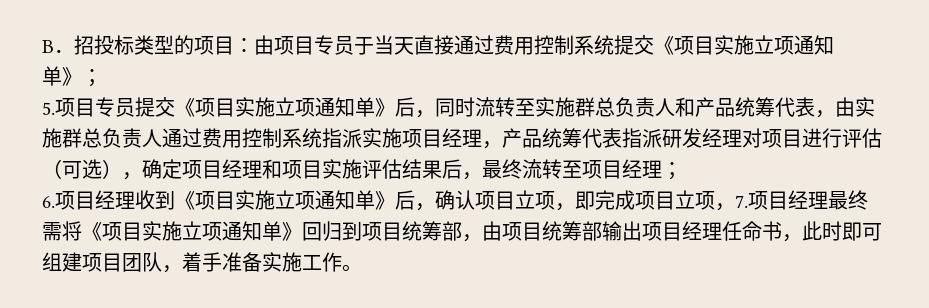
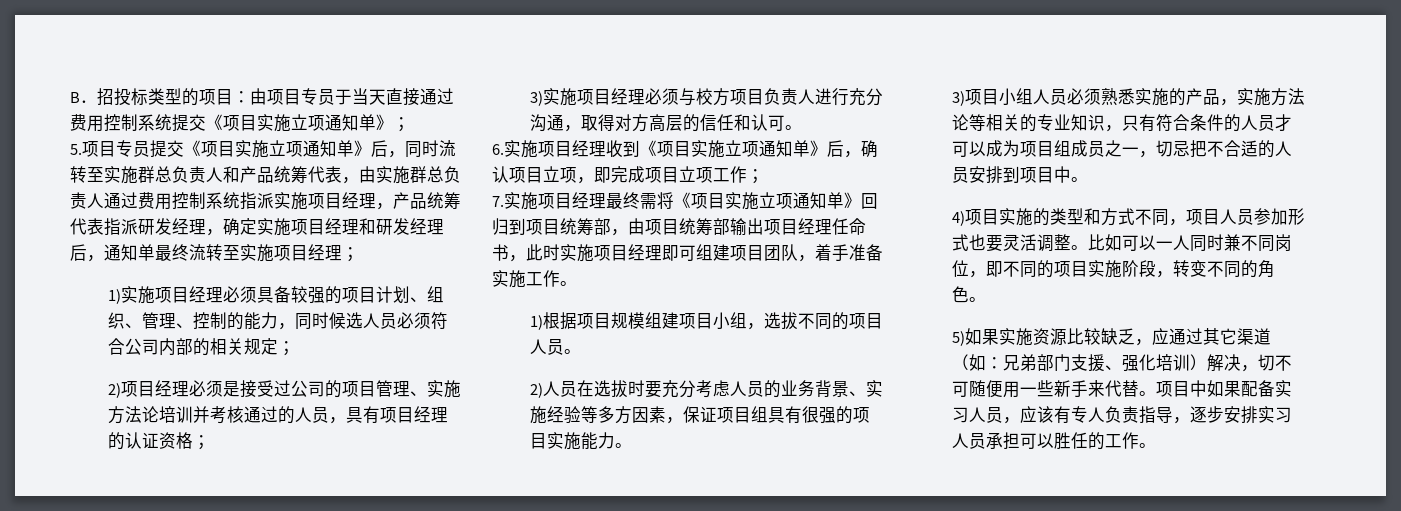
[742,128,882,148] [42,159,482,180] 对项目进行评估（可选），确定项目经理和项目实施评估结果后， -> [206,218,444,236] [70,244,155,262] ，确定实施项目经理和研发经理后，通知单
(582, 169) none -> [240,244,274,262] 实施
(682, 171) none -> [108,286,445,304] [108,312,449,330] [108,338,296,356] [108,380,462,398] [108,406,449,424] [108,432,211,450] [530,88,884,106] [530,114,803,132] // 1)实施项目经理必须具备较强的项目计划、组织、管理、控制的能力，同时候选人员必须符合公司内部的相关规定； // 2)项目经理必须是接受过公司的项目管理、实施方法论培训并考核通过的人员，具有项目经理的认证资格； // 3)实施项目经理必须与校方项目负责人进行充分沟通，取得对方高层的信任和认可。
(55, 202) none -> [504,140,538,158] 实施
[715,195,748,211] ，7. -> [713,166,764,184] [492,192,538,210] 工作； // 7.实施
(842, 231) none -> [560,244,662,262] 实施项目经理
(362, 268) none -> [530,312,884,330] [530,339,582,355] [530,380,884,398] [530,406,871,424] [530,432,633,450] [952,88,1306,106] [952,114,1293,132] [952,140,1293,158] [952,166,1089,184] [952,208,1306,226] [952,234,1293,252] [952,260,1276,278] [952,286,987,303] [952,328,1272,346] [952,354,1293,372] [952,380,1293,398] [952,406,1293,424] [952,432,1157,450] // 1)根据项目规模组建项目小组，选拔不同的项目人员。 // 2)人员在选拔时要充分考虑人员的业务背景、实施经验等多方因素，保证项目组具有很强的项目实施能力。 // 3)项目小组人员必须熟悉实施的产品，实施方法论等相关的专业知识，只有符合条件的人员才可以成为项目组成员之一，切忌把不合适的人员安排到项目中。 // 4)项目实施的类型和方式不同，项目人员参加形式也要灵活调整。比如可以一人同时兼不同岗位，即不同的项目实施阶段，转变不同的角色。 // 5)如果实施资源比较缺乏，应通过其它渠道（如：兄弟部门支援、强化培训）解决，切不可随便用一些新手来代替。项目中如果配备实习人员，应该有专人负责指导，逐步安排实习人员承担可以胜任的工作。

